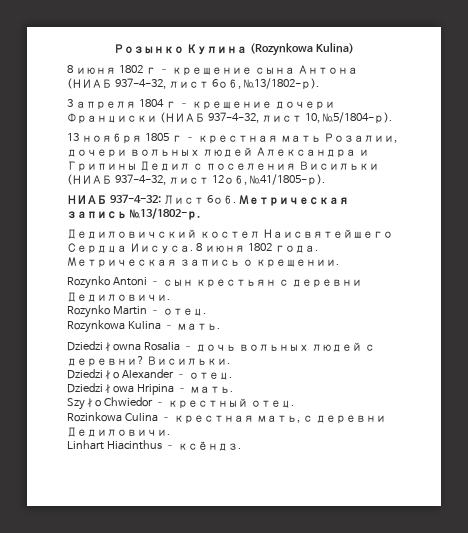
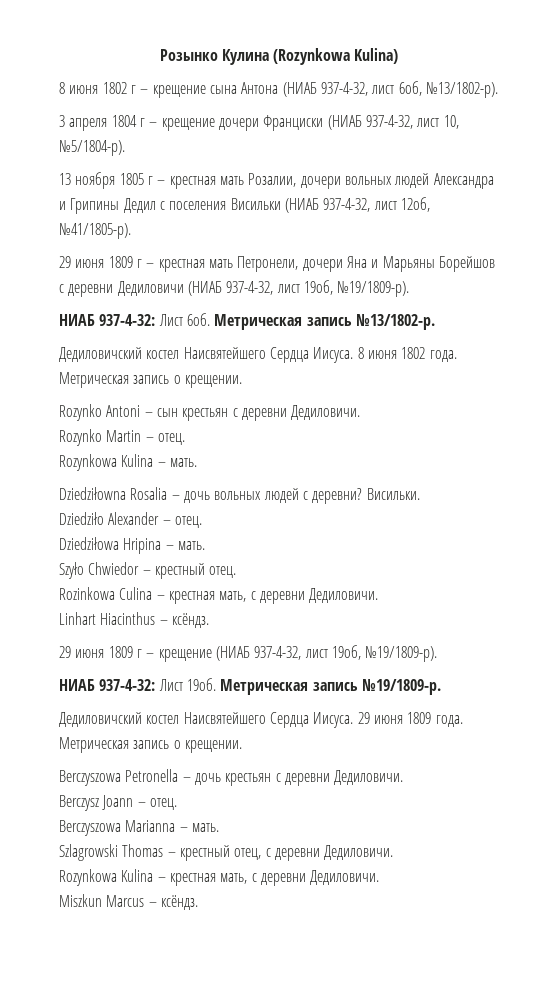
(325, 180) none -> [59,256,495,272] [59,280,410,297] // 29 июня 1809 г – крестная мать Петронели, дочери Яна и Марьяны Борейшов с деревни Дедиловичи (НИАБ 937-4-32, лист 19об, №19/1809-р).
(241, 446) none -> [59,645,438,662] [59,678,441,695] [59,712,463,728] [59,737,242,753] [59,769,404,786] [59,795,177,811] [59,820,219,836] [59,844,394,861] [59,869,380,886] [59,894,198,910] // 29 июня 1809 г – крещение (НИАБ 937-4-32, лист 19об, №19/1809-р). // НИАБ 937-4-32: Лист 19об. Метрическая запись №19/1809-р. // Дедиловичский костел Наисвятейшего Сердца Иисуса. 29 июня 1809 года. Метрическая запись о крещении. // Berczyszowa Petronella – дочь крестьян с деревни Дедиловичи. // Berczysz Joann – отец. // Berczyszowa Marianna – мать. // Szlagrowski Thomas – крестный отец, с деревни Дедиловичи. // Rozynkowa Kulina – крестная мать, с деревни Дедиловичи. // Miszkun Marcus – ксёндз.

